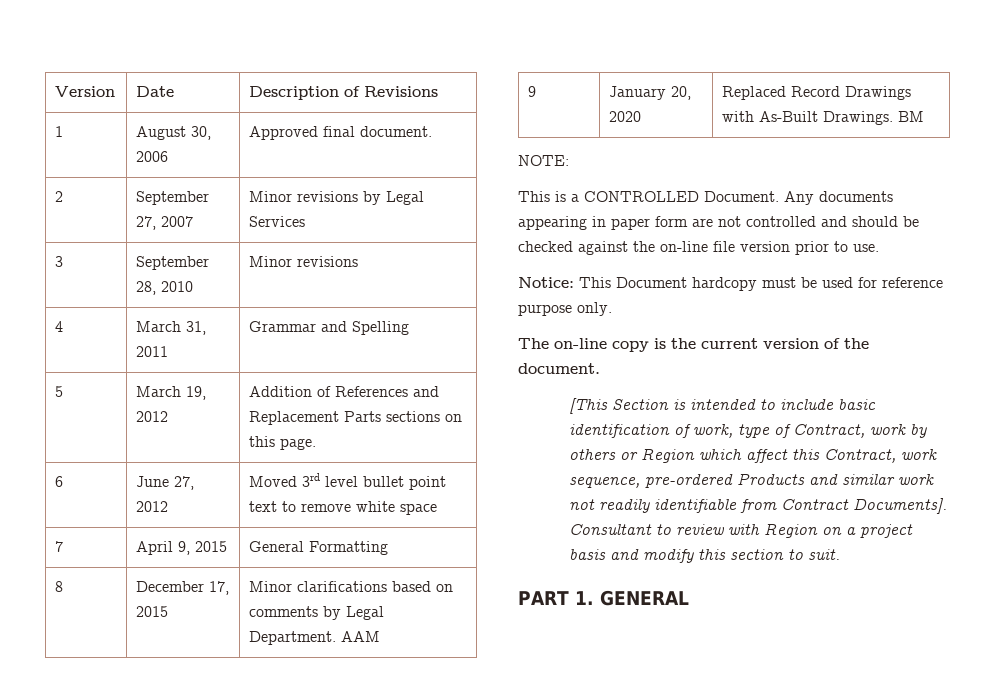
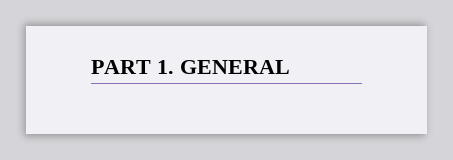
[55,86,116,97] [136,86,175,97] [249,86,439,100] [55,126,64,137] [136,126,212,140] [136,151,169,162] [249,126,433,140] [55,191,64,202] [136,191,210,205] [136,216,194,230] [249,191,425,205] [249,216,306,227] [55,256,64,267] [136,256,210,270] [136,281,194,295] [249,256,359,267] [55,321,64,332] [136,321,207,335] [136,346,169,357] [249,321,410,335] [55,386,64,397] [136,386,207,400] [136,411,169,422] [249,386,440,397] [249,411,463,425] [249,436,317,450] [55,476,64,487] [136,476,195,490] [136,501,169,512] [249,473,447,490] [249,501,438,515] [55,541,64,552] [136,541,228,555] [249,541,389,555] [55,581,64,592] [136,581,230,595] [136,606,169,617] [249,581,454,592] [249,606,385,620] [249,631,381,645] [528,86,537,97] [609,86,692,100] [609,111,642,122] [722,86,912,100] [722,111,925,125] [518,155,569,166] [518,191,893,205] [518,216,919,230] [518,241,879,255] [518,277,943,291] [518,302,612,316] [518,338,869,352] [518,363,600,374] [568,398,876,414] [568,424,927,438] [568,448,937,463] [568,473,934,488] [568,498,947,514] [568,523,913,538] [568,549,840,563] Version | Date | Description of Revisions // 1 | August 30, 2006 | Approved final document. // 2 | September 27, 2007 | Minor revisions by Legal Services // 3 | September 28, 2010 | Minor revisions // 4 | March 31, 2011 | Grammar and Spelling // 5 | March 19, 2012 | Addition of References and Replacement Parts sections on this page. // 6 | June 27, 2012 | Moved 3rd level bullet point text to remove white space // 7 | April 9, 2015 | General Formatting // 8 | December 17, 2015 | Minor clarifications based on comments by Legal Department. AAM // 9 | January 20, 2020 | Replaced Record Drawings with As-Built Drawings. BM // NOTE: // This is a CONTROLLED Document. Any documents appearing in paper form are not controlled and should be checked against the on-line file version prior to use. // Notice: This Document hardcopy must be used for reference purpose only. // The on-line copy is the current version of the document. // [This Section is intended to include basic identification of work, type of Contract, work by others or Region which affect this Contract, work sequence, pre-ordered Products and similar work not readily identifiable from Contract Documents]. Consultant to review with Region on a project basis and modify this section to suit. // -> (91, 67) none

